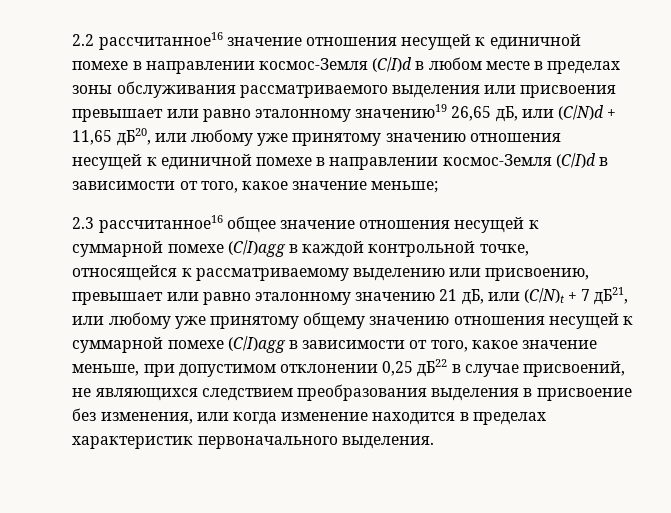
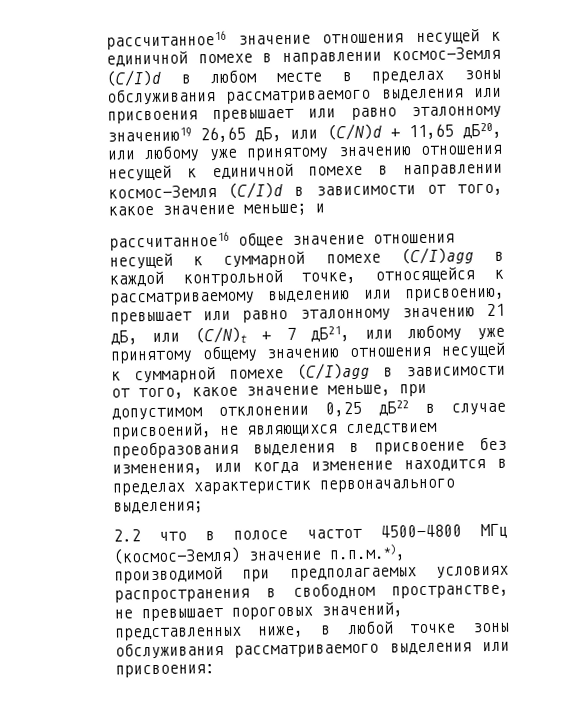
[72,34,95,46] 2.2 -> (105, 40) none
[72,217,95,229] // 2.3 -> [314,203,325,213] и //
[341,436,434,449] выделения. -> [112,501,204,514] [112,523,508,542] [112,544,406,565] [113,565,509,584] [113,582,509,603] [113,601,403,622] [114,620,510,641] [114,641,510,660] [114,664,215,678] выделения; // 2.2 что в полосе частот 4500−4800 МГц (космос-Земля) значение п.п.м.*), производимой при предполагаемых условиях распространения в свободном пространстве, не превышает пороговых значений, представленных ниже, в любой точке зоны обслуживания рассматриваемого выделения или присвоения:

